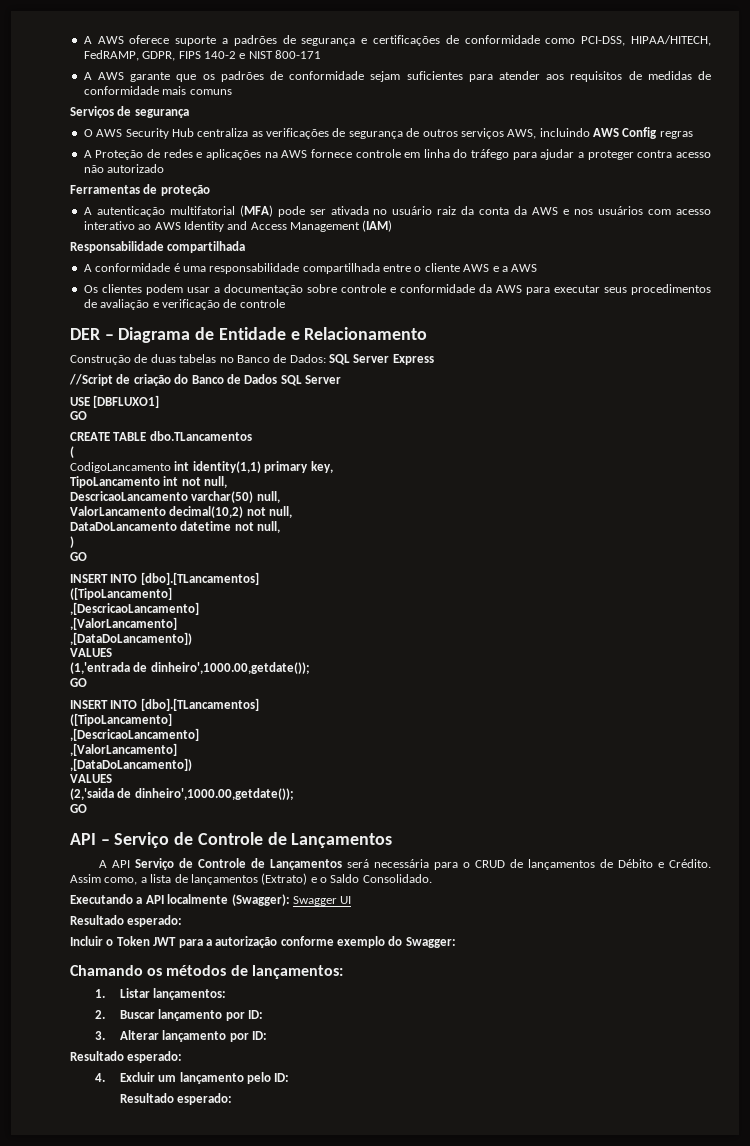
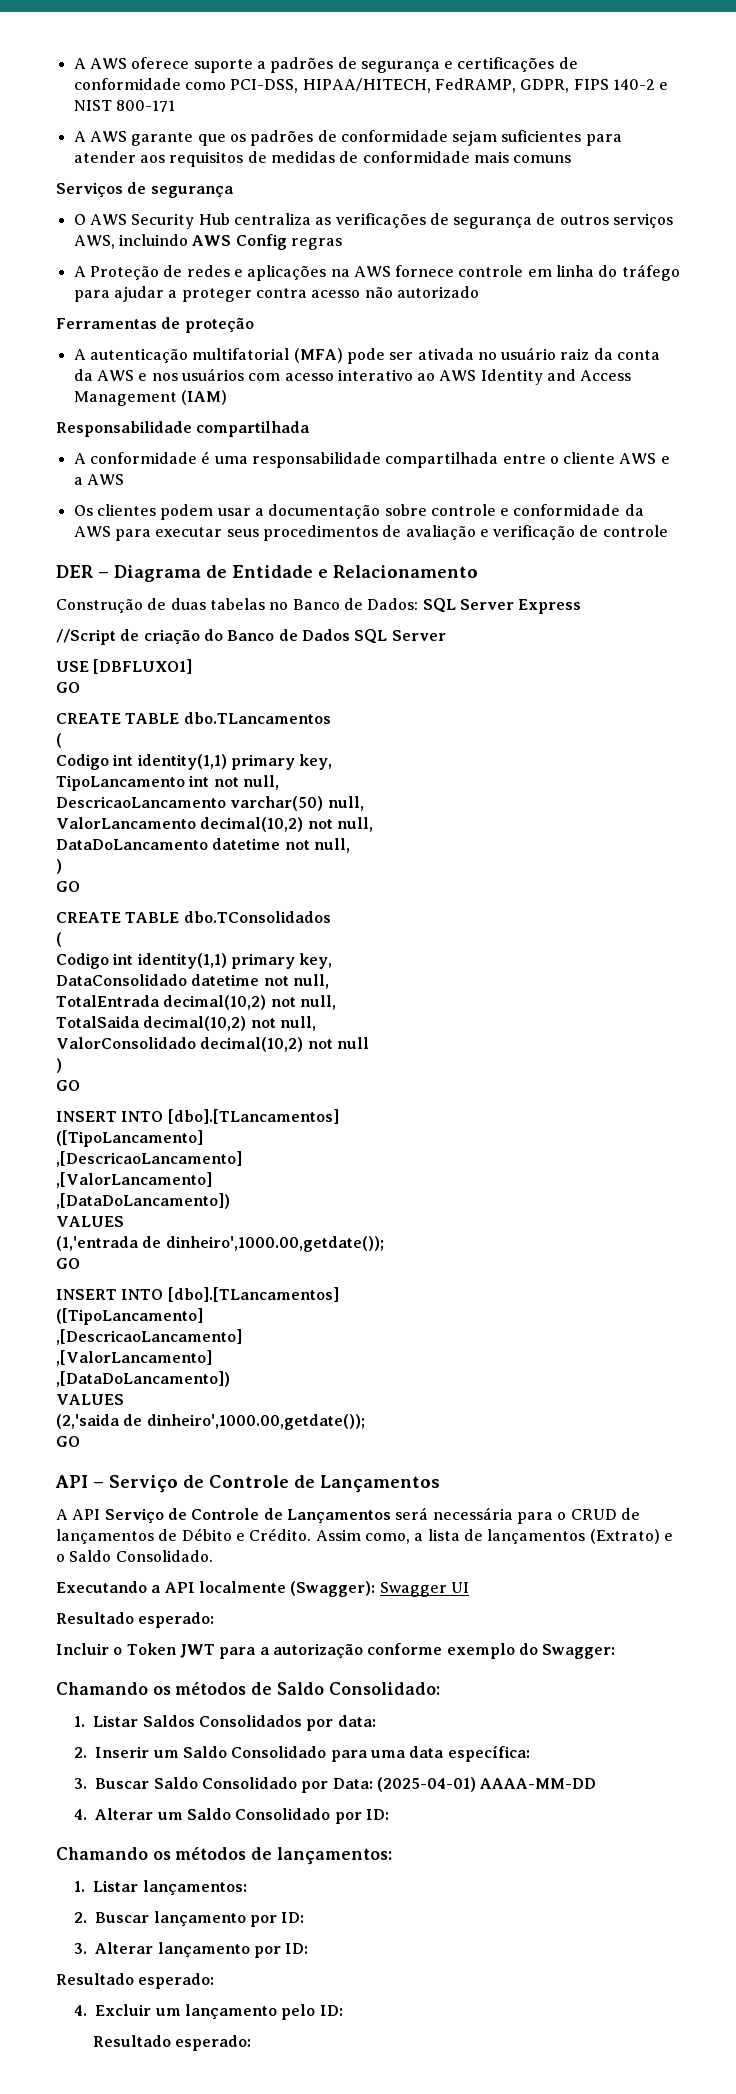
[70,462,171,473] CodigoLancamento -> [56,754,109,770] Codigo
(87, 556) none -> [56,911,331,923] [56,932,62,947] [56,953,333,969] [56,974,329,989] [56,995,336,1010] [56,1016,316,1031] [56,1037,369,1052] [56,1058,62,1073] [56,1080,80,1091] // CREATE TABLE dbo.TConsolidados // ( // Codigo int identity(1,1) primary key, // DataConsolidado datetime not null, // TotalEntrada decimal(10,2) not null, // TotalSaida decimal(10,2) not null, // ValorConsolidado decimal(10,2) not null // ) // GO
(456, 942) none -> [56,1681,440,1695] [74,1715,376,1731] [74,1746,530,1762] [74,1777,597,1793] [74,1808,390,1824] // Chamando os métodos de Saldo Consolidado: // 1. Listar Saldos Consolidados por data: // 2. Inserir um Saldo Consolidado para uma data específica: // 3. Buscar Saldo Consolidado por Data: (2025-04-01) AAAA-MM-DD // 4. Alterar um Saldo Consolidado por ID:

